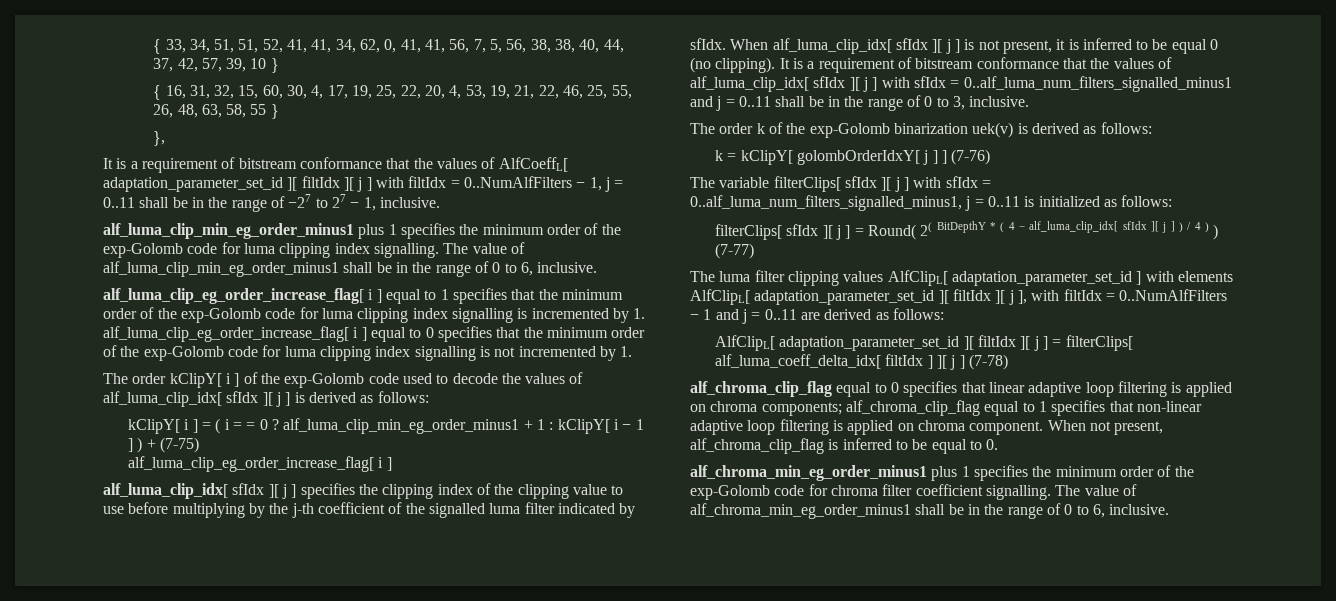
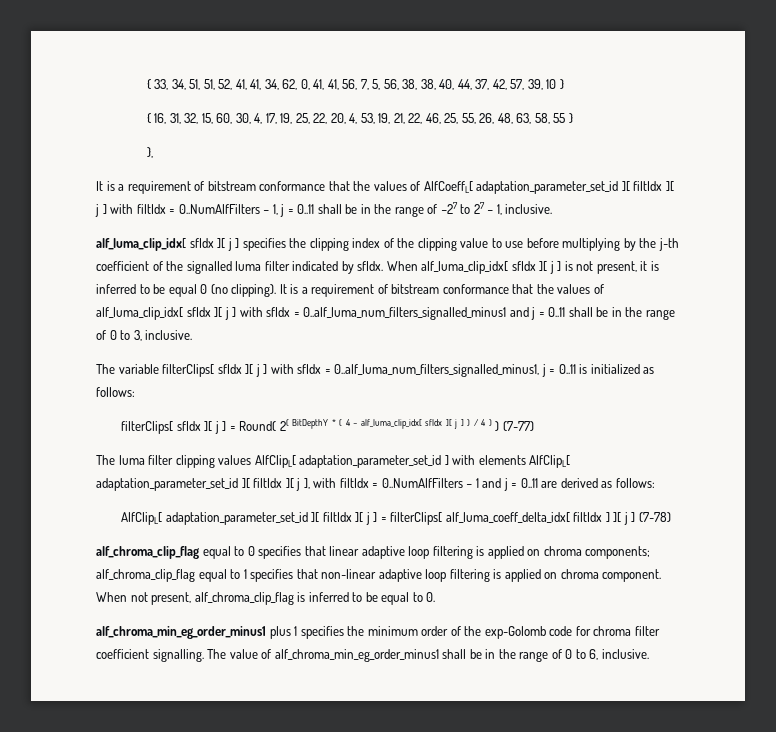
[103,223,621,239] [103,242,525,258] [103,261,598,277] [103,288,623,304] [103,307,646,323] [103,326,646,342] [103,345,633,361] [103,372,584,388] [103,391,429,407] [128,418,644,434] [128,437,200,453] [128,456,392,472] // alf_luma_clip_min_eg_order_minus1 plus 1 specifies the minimum order of the exp-Golomb code for luma clipping index signalling. The value of alf_luma_clip_min_eg_order_minus1 shall be in the range of 0 to 6, inclusive. // alf_luma_clip_eg_order_increase_flag[ i ] equal to 1 specifies that the minimum order of the exp-Golomb code for luma clipping index signalling is incremented by 1. alf_luma_clip_eg_order_increase_flag[ i ] equal to 0 specifies that the minimum order of the exp-Golomb code for luma clipping index signalling is not incremented by 1. // The order kClipY[ i ] of the exp-Golomb code used to decode the values of alf_luma_clip_idx[ sfIdx ][ j ] is derived as follows: // kClipY[ i ] = ( i = = 0 ? alf_luma_clip_min_eg_order_minus1 + 1 : kClipY[ i − 1 ] ) + (7-75) // alf_luma_clip_eg_order_increase_flag[ i ] -> (553, 209) none
[690,122,1152,138] [715,149,991,165] // The order k of the exp-Golomb binarization uek(v) is derived as follows: // k = kClipY[ golombOrderIdxY[ j ] ] (7-76) -> (193, 335) none

